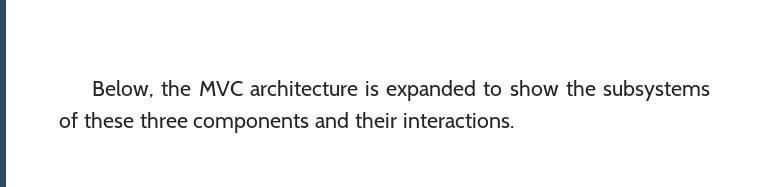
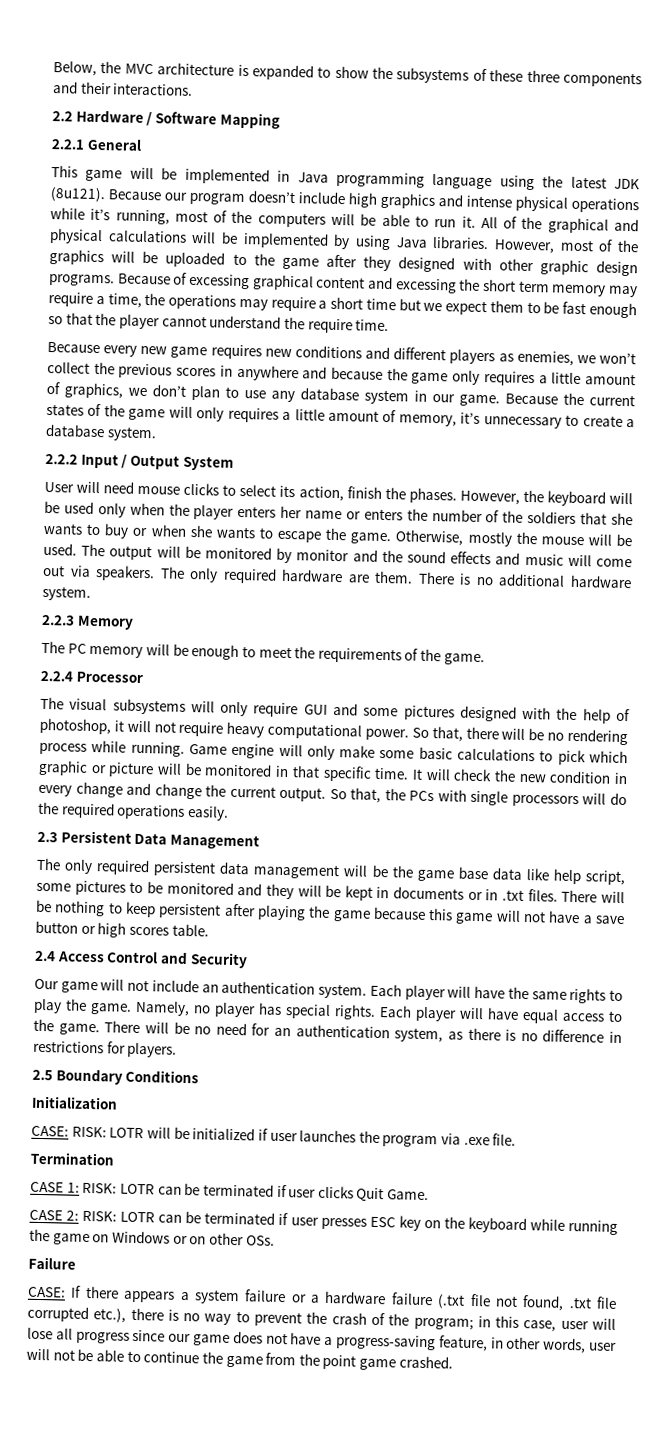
(514, 120) none -> [52,109,280,129] [51,138,142,151] [51,165,640,191] [50,187,639,214] [50,207,640,234] [49,227,639,254] [49,248,638,277] [49,272,639,298] [48,291,637,319] [48,312,390,334] [47,341,636,366] [47,361,637,387] [46,381,635,407] [46,403,635,429] [45,423,157,442] [45,453,234,471] [44,481,633,507] [44,500,633,526] [43,522,632,547] [43,542,633,568] [42,564,633,589] [42,585,91,601] [41,614,134,630] [41,640,485,666] [40,670,143,684] [40,696,631,724] [39,717,628,746] [39,739,628,766] [38,759,628,785] [38,781,628,808] [38,801,229,821] [37,830,260,850] [36,857,625,886] [36,880,625,904] [36,899,625,925] [35,920,209,938] [34,950,248,969] [34,978,624,1004] [33,998,623,1024] [33,1018,622,1044] [33,1040,178,1058] [32,1068,200,1085] [31,1095,118,1110] [31,1125,517,1148] [30,1151,115,1166] [30,1181,430,1203] [29,1209,618,1235] [29,1228,275,1246] [28,1256,76,1270] [28,1285,617,1311] [27,1305,616,1332] [27,1327,617,1354] [26,1348,453,1371] // 2.2 Hardware / Software Mapping // 2.2.1 General // This game will be implemented in Java programming language using the latest JDK (8u121). Because our program doesn’t include high graphics and intense physical operations while it’s running, most of the computers will be able to run it. All of the graphical and physical calculations will be implemented by using Java libraries. However, most of the graphics will be uploaded to the game after they designed with other graphic design programs. Because of excessing graphical content and excessing the short term memory may require a time, the operations may require a short time but we expect them to be fast enough so that the player cannot understand the require time. // Because every new game requires new conditions and different players as enemies, we won’t collect the previous scores in anywhere and because the game only requires a little amount of graphics, we don’t plan to use any database system in our game. Because the current states of the game will only requires a little amount of memory, it’s unnecessary to create a database system. // 2.2.2 Input / Output System // User will need mouse clicks to select its action, finish the phases. However, the keyboard will be used only when the player enters her name or enters the number of the soldiers that she wants to buy or when she wants to escape the game. Otherwise, mostly the mouse will be used. The output will be monitored by monitor and the sound effects and music will come out via speakers. The only required hardware are them. There is no additional hardware system. // 2.2.3 Memory // The PC memory will be enough to meet the requirements of the game. // 2.2.4 Processor // The visual subsystems will only require GUI and some pictures designed with the help of photoshop, it will not require heavy computational power. So that, there will be no rendering process while running. Game engine will only make some basic calculations to pick which graphic or picture will be monitored in that specific time. It will check the new condition in every change and change the current output. So that, the PCs with single processors will do the required operations easily. // 2.3 Persistent Data Management // The only required persistent data management will be the game base data like help script, some pictures to be monitored and they will be kept in documents or in .txt files. There will be nothing to keep persistent after playing the game because this game will not have a save button or high scores table. // 2.4 Access Control and Security // Our game will not include an authentication system. Each player will have the same rights to play the game. Namely, no player has special rights. Each player will have equal access to the game. There will be no need for an authentication system, as there is no difference in restrictions for players. // 2.5 Boundary Conditions // Initialization // CASE: RISK: LOTR will be initialized if user launches the program via .exe file. // Termination // CASE 1: RISK: LOTR can be terminated if user clicks Quit Game. // CASE 2: RISK: LOTR can be terminated if user presses ESC key on the keyboard while running the game on Windows or on other OSs. // Failure // CASE: If there appears a system failure or a hardware failure (.txt file not found, .txt file corrupted etc.), there is no way to prevent the crash of the program; in this case, user will lose all progress since our game does not have a progress-saving feature, in other words, user will not be able to continue the game from the point game crashed.

